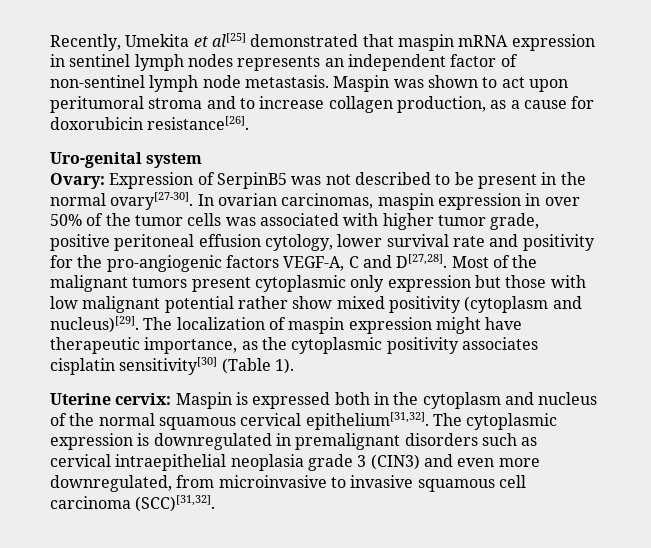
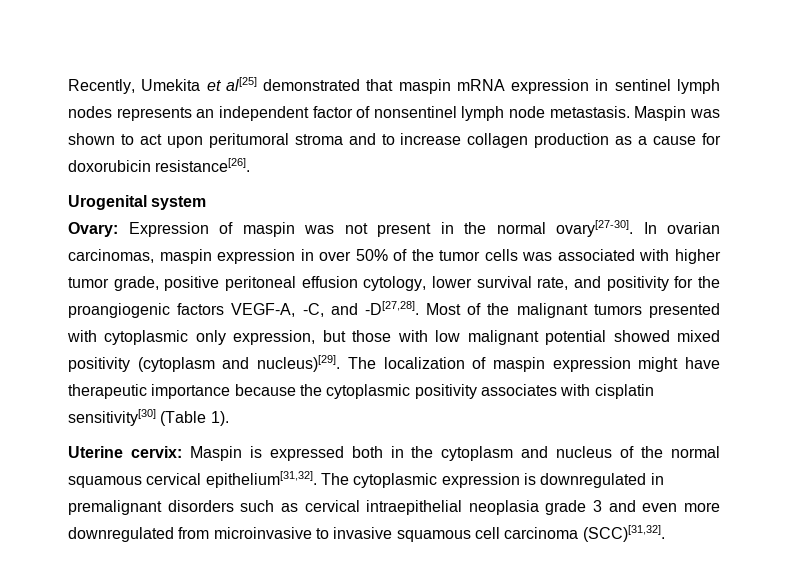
[50,75,145,88] non-sentinel -> [373,106,457,118] nonsentinel
[396,96,486,113] production, -> [534,133,610,148] production
[50,152,142,168] Uro-genital -> [68,195,147,210] Urogenital
[216,172,287,189] SerpinB5 -> [242,222,295,237] maspin
[354,172,474,185] described to be -> (368, 228) none
[452,236,485,247] rate -> [537,277,569,290] rate,
[106,255,222,272] pro-angiogenic -> [68,303,170,318] proangiogenic
[348,254,448,268] C and D[27,28]. -> [302,301,419,317] -C, and -D[27,28].
[191,277,251,292] present -> [649,303,720,318] [67,330,97,342] presented with
[387,275,471,292] expression -> [233,330,316,345] expression,
[237,296,333,309] rather show -> [613,330,670,342] showed
[144,337,258,354] importance, as -> [151,384,296,399] importance because
(538, 343) none -> [560,384,591,396] with
[370,454,420,470] (CIN3) -> (603, 506) none
[50,475,172,492] downregulated, -> [68,527,174,542] downregulated

